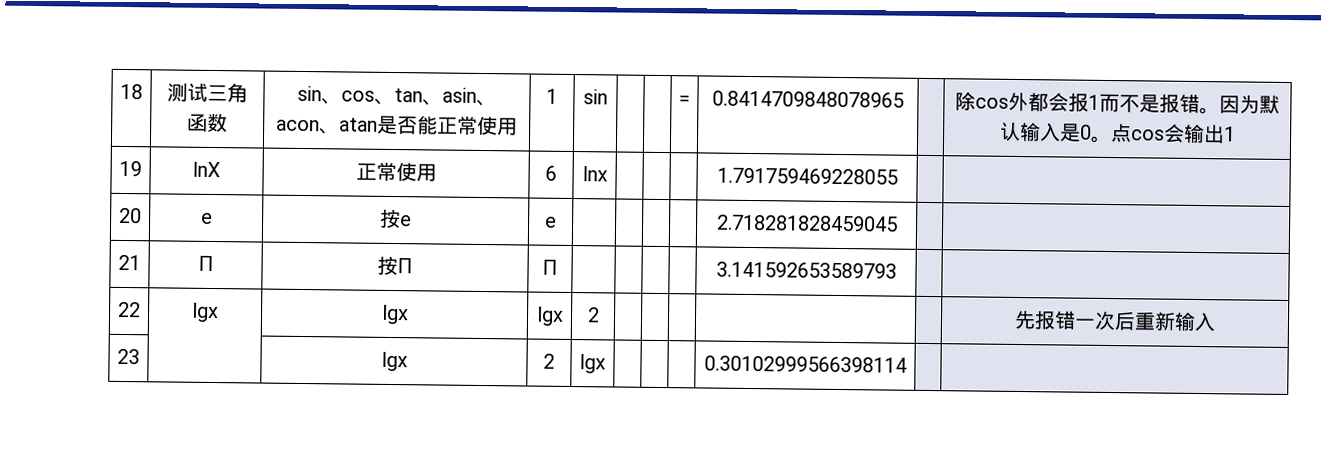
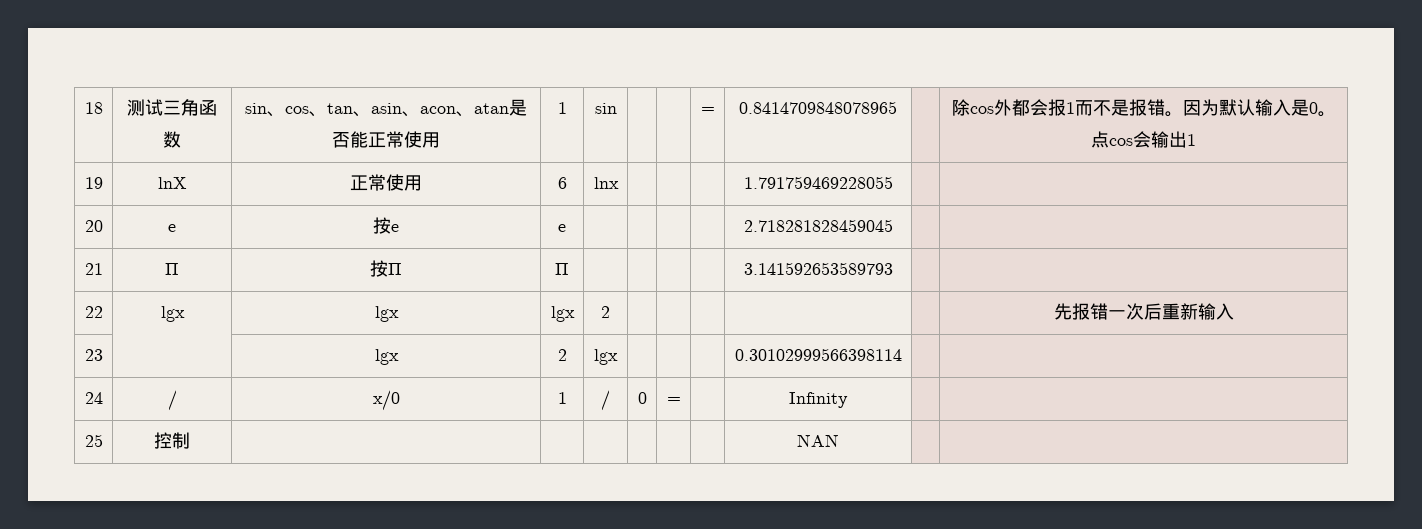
(907, 364) none -> [84,392,103,404] [167,390,177,411] [372,390,400,411] [557,392,567,404] [601,390,610,411] [637,392,647,404] [666,397,681,404] [788,392,848,408] [84,434,103,447] [154,432,190,449] [796,434,839,447] // 24 | / | x/0 | 1 | / | 0 | = | | Infinity | | // 25 | 控制 | | | | | | | NAN | |

